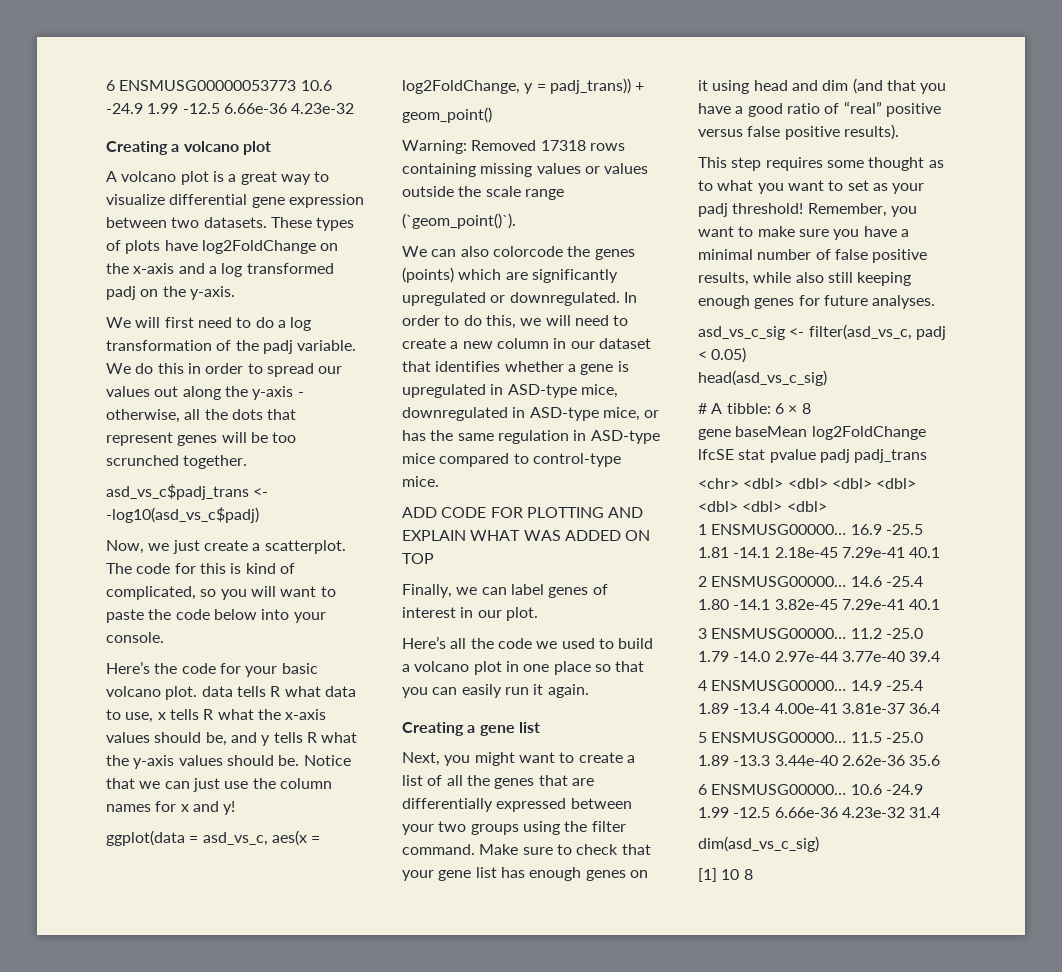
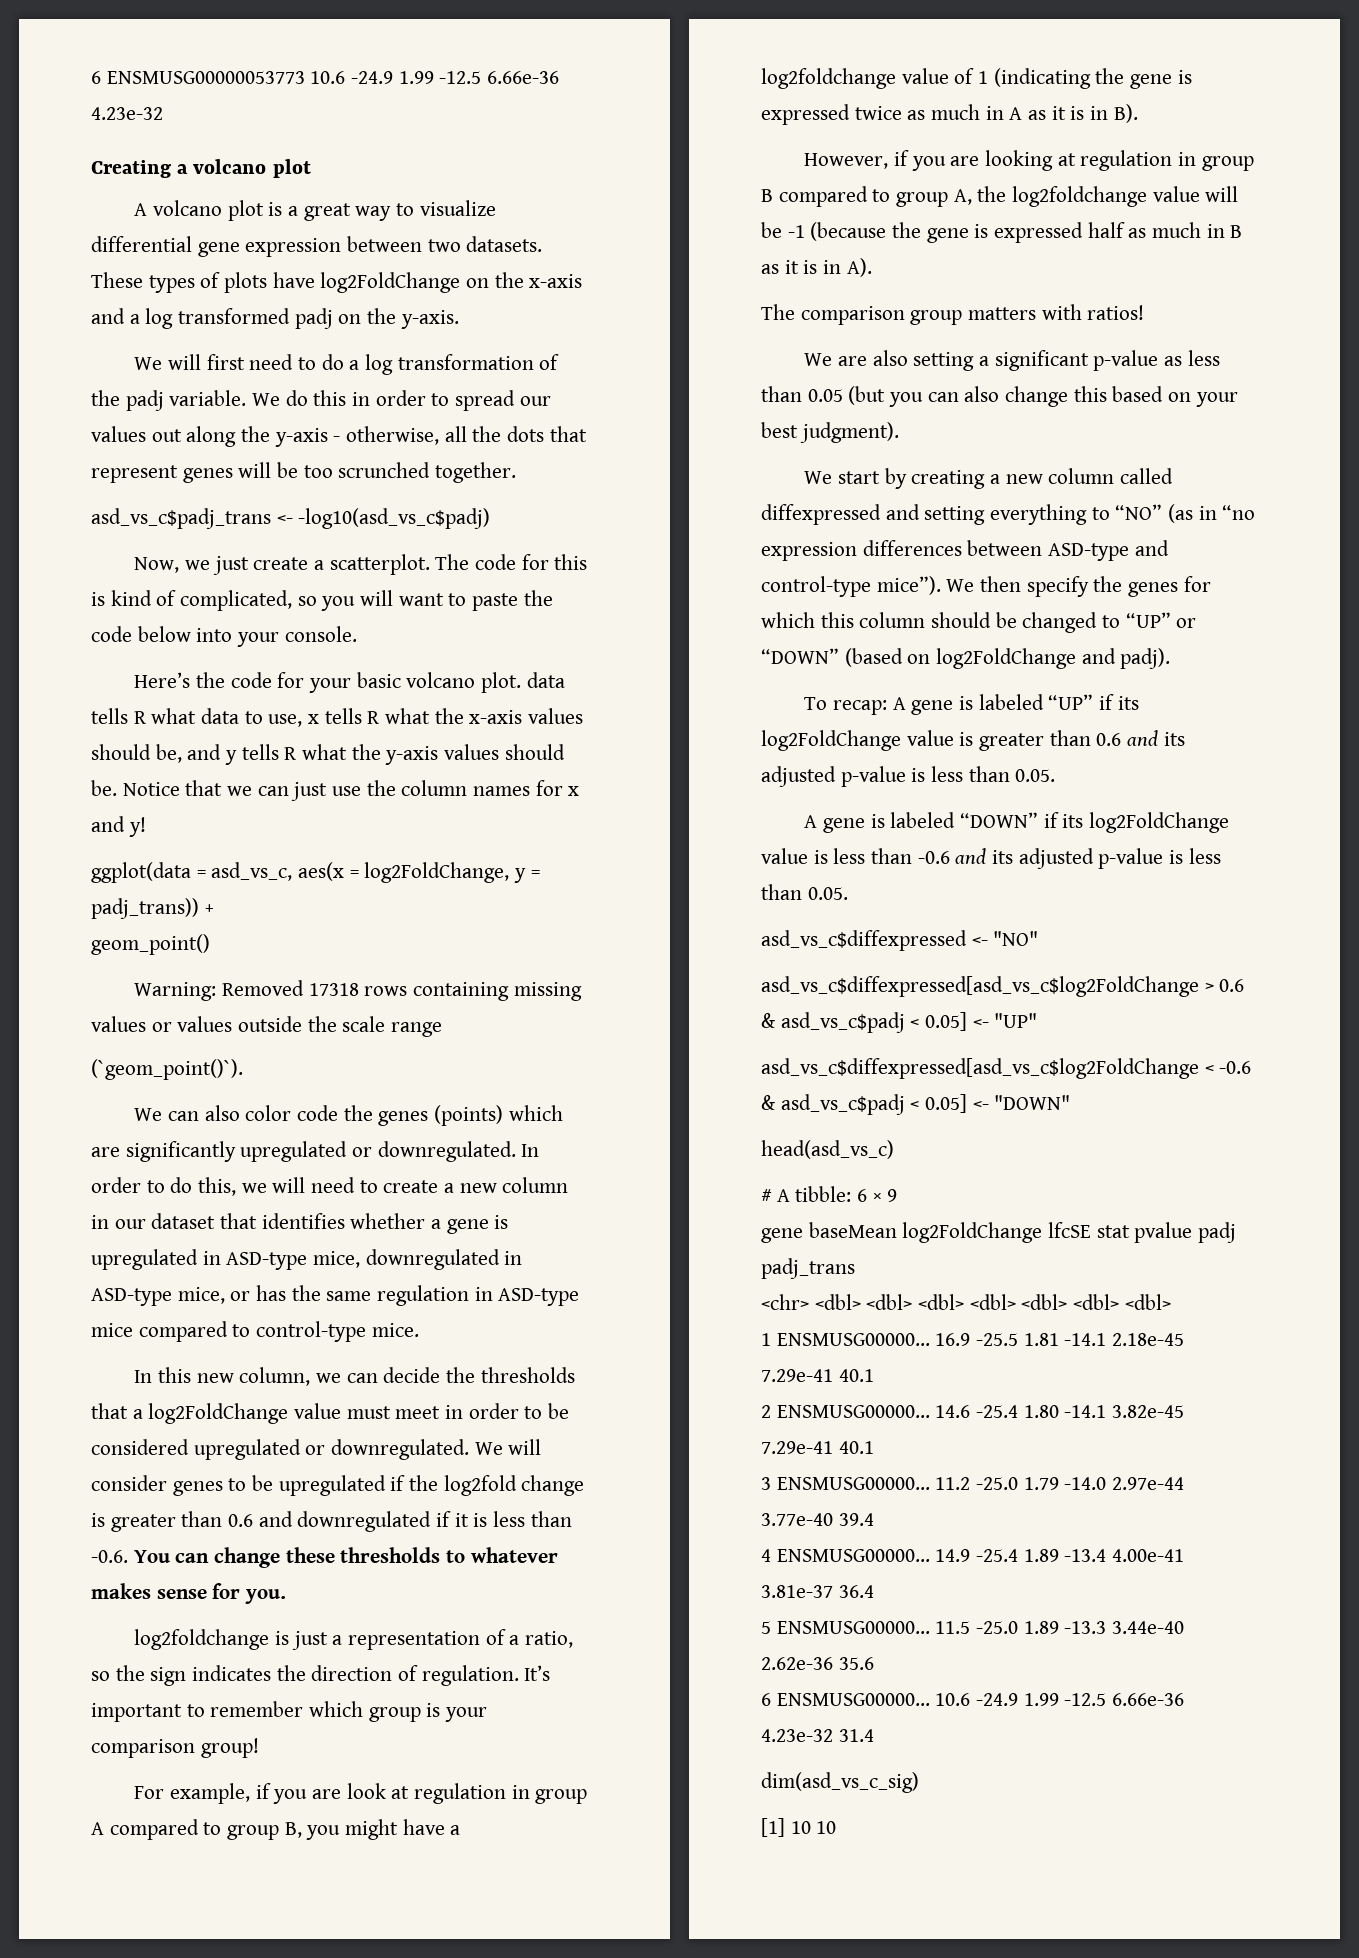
[492,246,563,257] colorcode -> [245,1105,338,1121] color code
[402,507,644,518] [402,530,651,541] [402,553,434,564] [402,584,608,598] [402,607,538,621] [402,636,654,649] [402,661,645,675] [402,684,589,698] [402,722,540,736] [402,752,635,766] [402,775,594,789] [402,798,632,812] [402,821,626,835] [402,844,651,855] [402,867,648,881] [698,78,947,94] [698,101,941,117] [698,124,899,140] [698,157,944,171] [698,180,925,194] [698,203,917,217] [698,226,909,240] [698,249,928,263] [698,272,912,286] [698,295,936,309] [698,324,946,340] [698,347,747,363] [698,370,827,386] ADD CODE FOR PLOTTING AND EXPLAIN WHAT WAS ADDED ON TOP // Finally, we can label genes of interest in our plot. // Here’s all the code we used to build a volcano plot in one place so that you can easily run it again. // Creating a gene list // Next, you might want to create a list of all the genes that are differentially expressed between your two groups using the filter command. Make sure to check that your gene list has enough genes on it using head and dim (and that you have a good ratio of “real” positive versus false positive results). // This step requires some thought as to what you want to set as your padj threshold! Remember, you want to make sure you have a minimal number of false positive results, while also still keeping enough genes for future analyses. // asd_vs_c_sig <- filter(asd_vs_c, padj < 0.05) // head(asd_vs_c_sig) -> [134,1367,575,1386] [91,1403,570,1424] [91,1439,542,1460] [91,1475,585,1496] [91,1511,572,1532] [91,1547,558,1568] [91,1583,287,1604] [134,1629,573,1650] [91,1665,551,1686] [91,1701,488,1722] [91,1738,259,1758] [134,1783,588,1804] [91,1819,461,1840] [761,68,1192,89] [761,104,1138,125] [804,150,1254,171] [761,186,1239,207] [761,222,1243,243] [761,258,872,277] [761,304,1145,325] [804,350,1220,371] [761,386,1238,407] [761,422,899,443] [804,468,1173,489] [761,504,1256,525] [761,540,1169,561] [761,576,1211,597] [761,612,1197,633] [761,648,1171,669] [804,694,1139,715] [761,730,1185,751] [761,766,1056,787] [804,812,1229,833] [761,848,1221,869] [761,884,848,900] [761,930,1039,951] [761,976,1245,997] [761,1012,1038,1033] [761,1058,1252,1079] [761,1094,1071,1115] [761,1140,894,1159] In this new column, we can decide the thresholds that a log2FoldChange value must meet in order to be considered upregulated or downregulated. We will consider genes to be upregulated if the log2fold change is greater than 0.6 and downregulated if it is less than -0.6. You can change these thresholds to whatever makes sense for you. // log2foldchange is just a representation of a ratio, so the sign indicates the direction of regulation. It’s important to remember which group is your comparison group! // For example, if you are look at regulation in group A compared to group B, you might have a log2foldchange value of 1 (indicating the gene is expressed twice as much in A as it is in B). // However, if you are looking at regulation in group B compared to group A, the log2foldchange value will be -1 (because the gene is expressed half as much in B as it is in A). // The comparison group matters with ratios! // We are also setting a significant p-value as less than 0.05 (but you can also change this based on your best judgment). // We start by creating a new column called diffexpressed and setting everything to “NO” (as in “no expression differences between ASD-type and control-type mice”). We then specify the genes for which this column should be changed to “UP” or “DOWN” (based on log2FoldChange and padj). // To recap: A gene is labeled “UP” if its log2FoldChange value is greater than 0.6 and its adjusted p-value is less than 0.05. // A gene is labeled “DOWN” if its log2FoldChange value is less than -0.6 and its adjusted p-value is less than 0.05. // asd_vs_c$diffexpressed <- "NO" // asd_vs_c$diffexpressed[asd_vs_c$log2FoldChange > 0.6 & asd_vs_c$padj < 0.05] <- "UP" // asd_vs_c$diffexpressed[asd_vs_c$log2FoldChange < -0.6 & asd_vs_c$padj < 0.05] <- "DOWN" // head(asd_vs_c)
[801,403,811,414] 8 -> [887,1189,898,1202] 9
[743,869,753,880] 8 -> [816,1821,837,1834] 10

